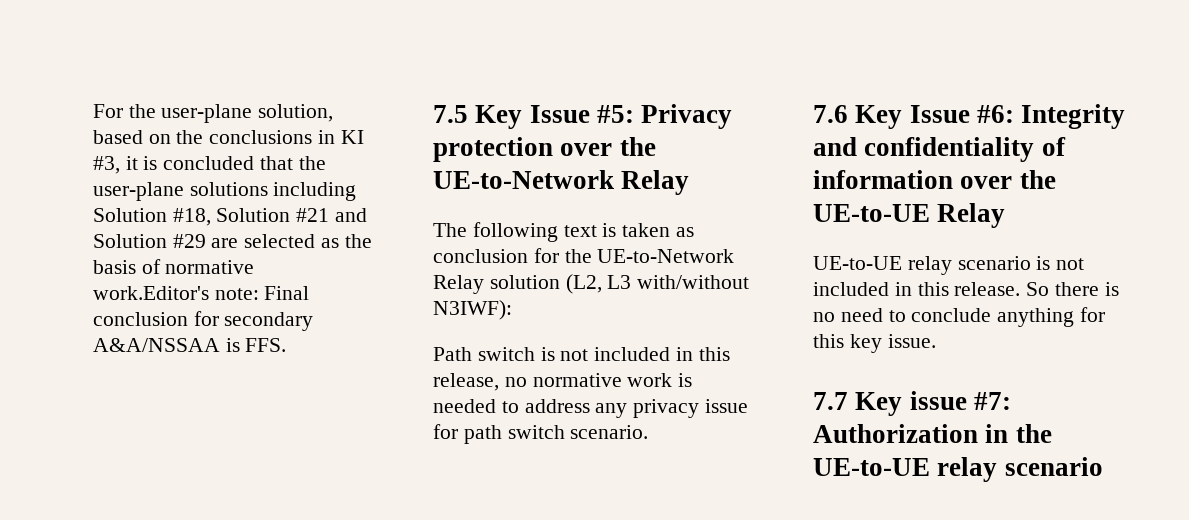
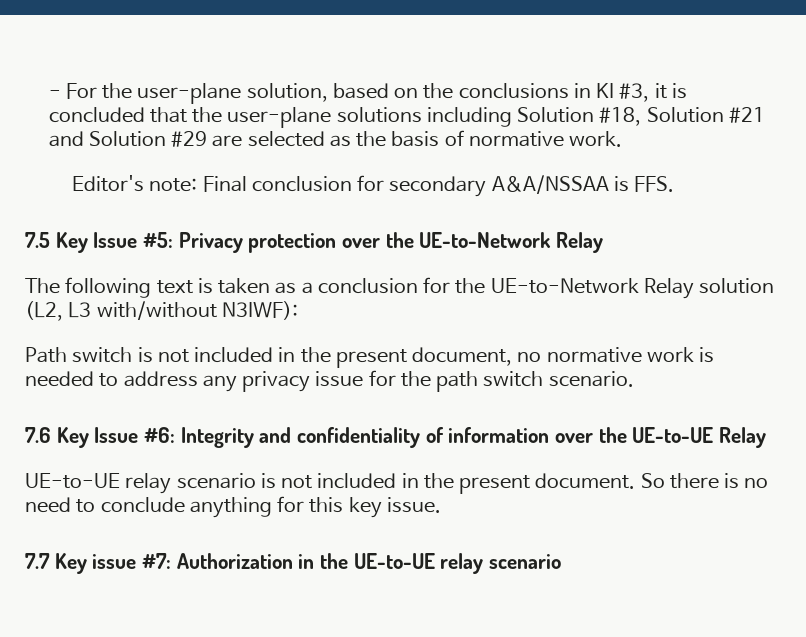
(92, 111) none -> [48,90,61,98] -
[92,286,209,300] work.Editor's -> [569,131,623,147] [72,175,145,192] work. // Editor's
(695, 232) none -> [301,282,313,294] a
[698,347,730,361] [433,373,499,391] this release, -> [300,347,513,368] the present document,
(458, 431) none -> [400,371,431,387] the
[917,282,1021,296] this release. -> [423,473,636,494] the present document.

